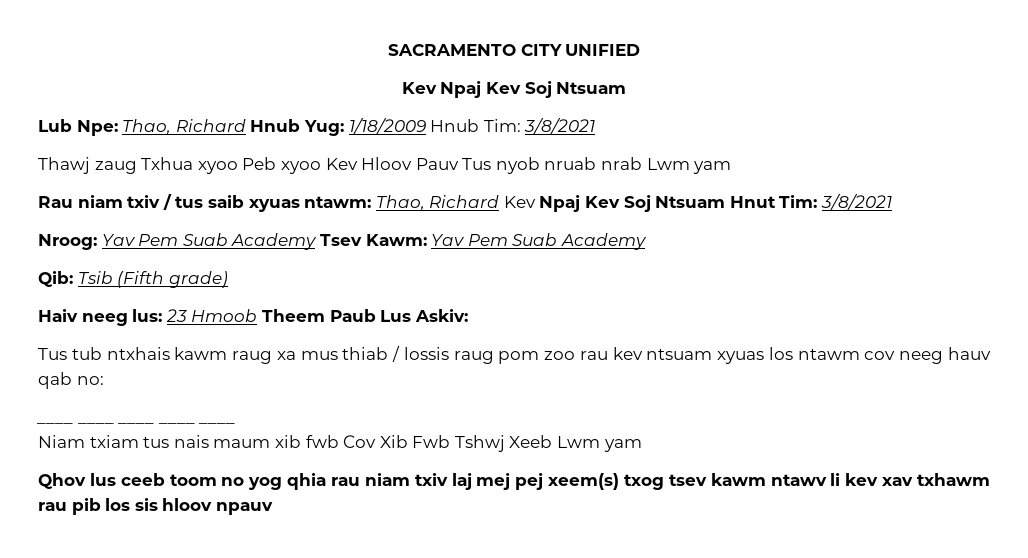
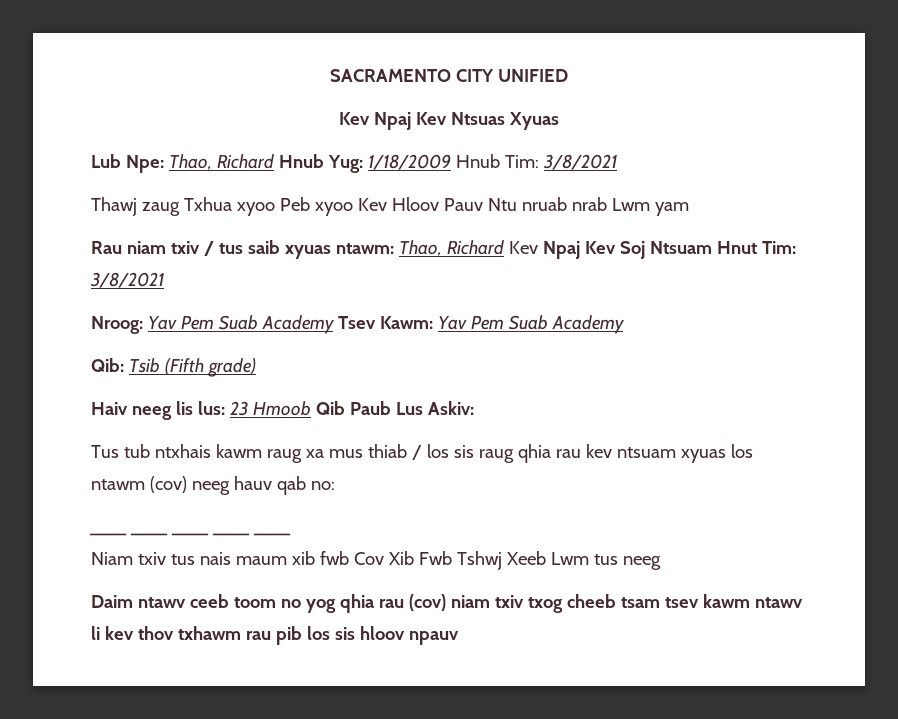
[524,81,627,98] Soj Ntsuam -> [451,112,559,130] Ntsuas Xyuas
[462,157,540,174] Tus nyob -> [487,198,517,211] Ntu
(128, 319) none -> [175,401,193,415] lis
[261,309,325,322] Theem -> [315,401,345,415] Qib
[403,347,576,364] lossis raug pom zoo -> [426,444,551,463] los sis raug qhia
[864,351,896,360] cov -> [149,476,187,493] (cov)
[89,435,139,448] txiam -> [137,552,166,565] txiv
[603,439,642,452] [38,473,116,489] yam // Qhov lus -> [593,554,661,570] [91,595,186,608] tus neeg // Daim ntawv
[364,473,664,490] niam txiv laj mej pej xeem(s) txog -> [408,594,660,613] (cov) niam txiv txog cheeb tsam
[882,477,914,486] xav -> [137,626,174,640] thov

